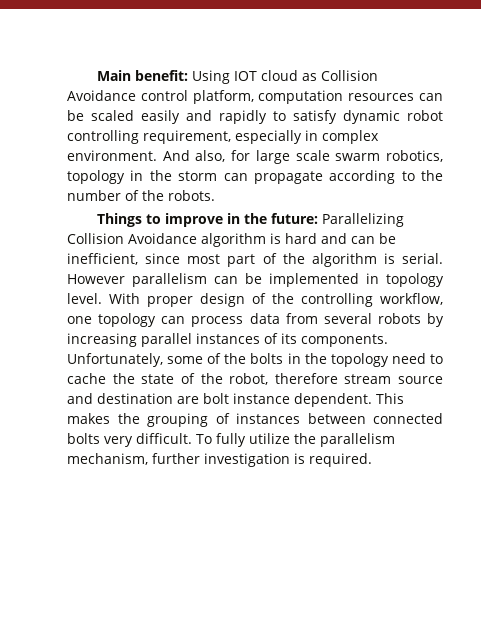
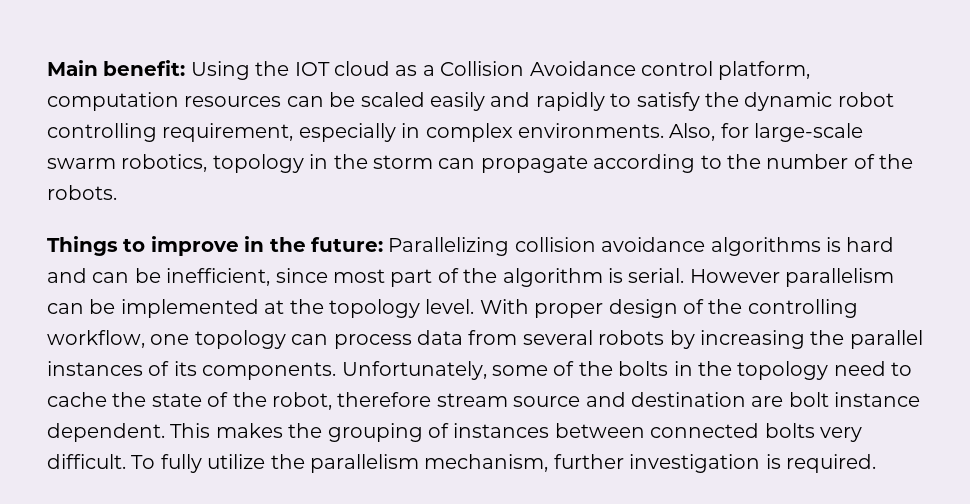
(231, 77) none -> [255,61,290,76] the
(318, 77) none -> [422,65,435,76] a
(337, 117) none -> [704,92,739,107] the
[67,150,330,164] environment. And also, for large scale -> [518,123,864,142] environments. Also, for large-scale
[67,233,266,247] Collision Avoidance algorithm -> [514,237,821,256] collision avoidance algorithms
[366,273,379,284] in -> [264,299,324,314] at the
(137, 340) none -> [810,330,845,345] the

